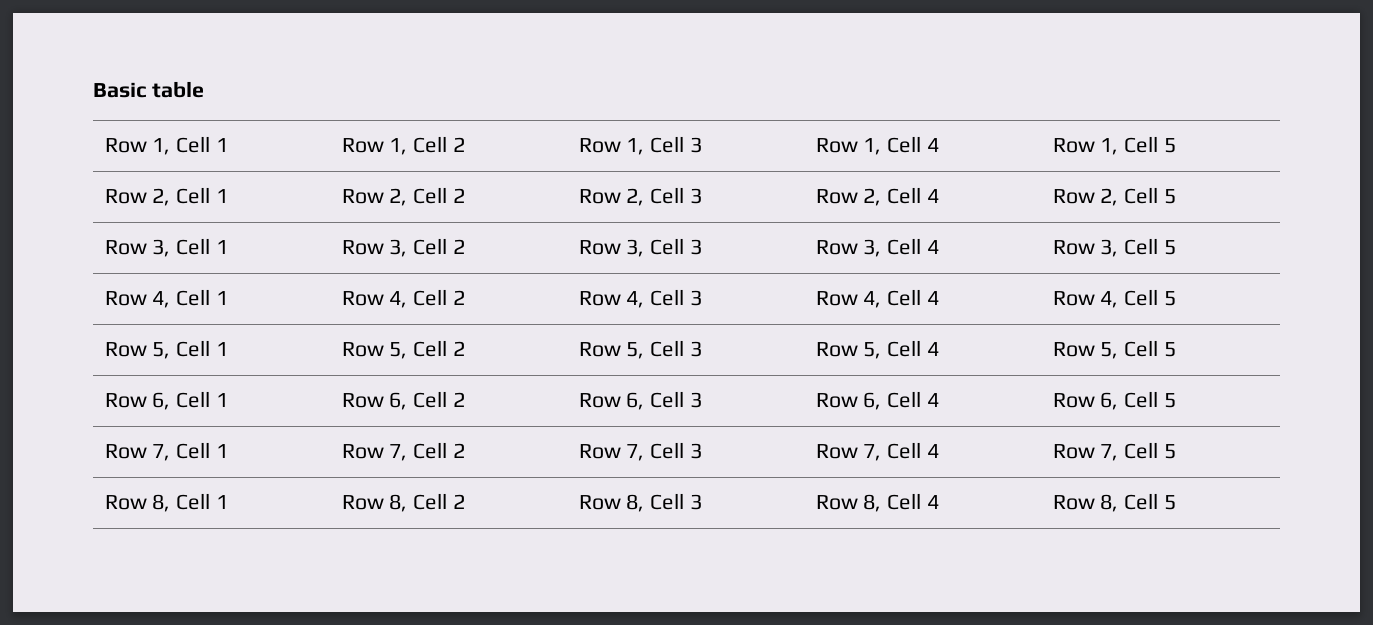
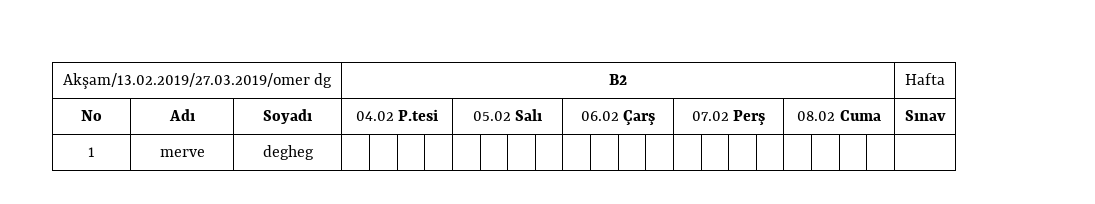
[93,81,204,98] [104,136,228,155] [341,136,465,155] [578,136,702,155] [815,136,939,155] [1052,136,1176,155] [104,187,228,206] [341,187,465,206] [578,187,702,206] [815,187,939,206] [1052,187,1176,206] [104,238,228,257] [341,238,465,257] [578,238,702,257] [815,238,939,257] [1052,238,1176,257] [104,289,228,308] [341,289,465,308] [578,289,702,308] [815,289,939,308] [1052,289,1176,308] [104,340,228,359] [341,340,465,359] [578,340,702,359] [815,340,939,359] [1052,340,1176,359] [104,391,228,410] [341,391,465,410] [578,391,702,410] [815,391,939,410] [1052,391,1176,410] [104,442,228,461] [341,442,465,461] [578,442,702,461] [815,442,939,461] [1052,442,1176,461] [104,493,228,512] [341,493,465,512] [578,493,702,512] [815,493,939,512] [1052,493,1176,512] Basic table // Row 1, Cell 1 | Row 1, Cell 2 | Row 1, Cell 3 | Row 1, Cell 4 | Row 1, Cell 5 // Row 2, Cell 1 | Row 2, Cell 2 | Row 2, Cell 3 | Row 2, Cell 4 | Row 2, Cell 5 // Row 3, Cell 1 | Row 3, Cell 2 | Row 3, Cell 3 | Row 3, Cell 4 | Row 3, Cell 5 // Row 4, Cell 1 | Row 4, Cell 2 | Row 4, Cell 3 | Row 4, Cell 4 | Row 4, Cell 5 // Row 5, Cell 1 | Row 5, Cell 2 | Row 5, Cell 3 | Row 5, Cell 4 | Row 5, Cell 5 // Row 6, Cell 1 | Row 6, Cell 2 | Row 6, Cell 3 | Row 6, Cell 4 | Row 6, Cell 5 // Row 7, Cell 1 | Row 7, Cell 2 | Row 7, Cell 3 | Row 7, Cell 4 | Row 7, Cell 5 // Row 8, Cell 1 | Row 8, Cell 2 | Row 8, Cell 3 | Row 8, Cell 4 | Row 8, Cell 5 -> [62,73,333,89] [609,74,627,85] [905,73,945,85] [81,110,102,121] [168,109,195,121] [263,109,312,124] [355,109,439,121] [472,109,543,121] [580,110,656,125] [691,110,766,125] [797,110,881,121] [904,110,946,121] [88,147,95,157] [159,149,205,157] [262,145,314,160] Akşam/13.02.2019/27.03.2019/omer dg | B2 | Hafta // No | Adı | Soyadı | 04.02 P.tesi | 05.02 Salı | 06.02 Çarş | 07.02 Perş | 08.02 Cuma | Sınav // 1 | merve | degheg | | | | | | | | | | | | | | | | | | | | |

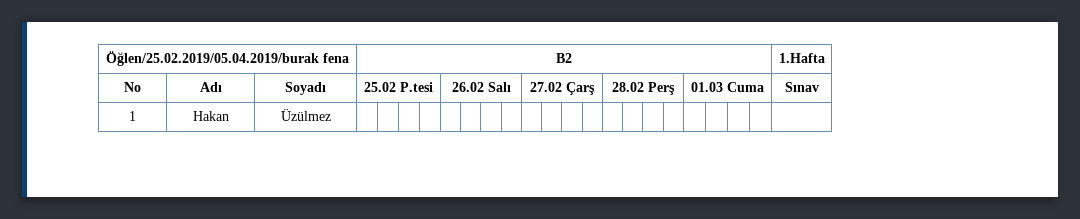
[62,73,333,89] Akşam/13.02.2019/27.03.2019/omer dg -> [106,51,349,66] Öğlen/25.02.2019/05.04.2019/burak fena
[905,73,945,85] Hafta -> [778,53,825,63] 1.Hafta
[355,111,394,121] 04.02 -> [364,82,396,92] 25.02
[472,111,511,121] 05.02 -> [451,82,484,92] 26.02
[580,111,619,121] 06.02 -> [530,82,562,92] 27.02
[691,111,729,121] 07.02 -> [612,82,644,92] 28.02
[797,111,836,121] 08.02 -> [691,82,723,92] 01.03
[159,149,205,157] [262,145,314,160] merve | degheg -> [192,111,229,121] [280,109,331,121] Hakan | Üzülmez

